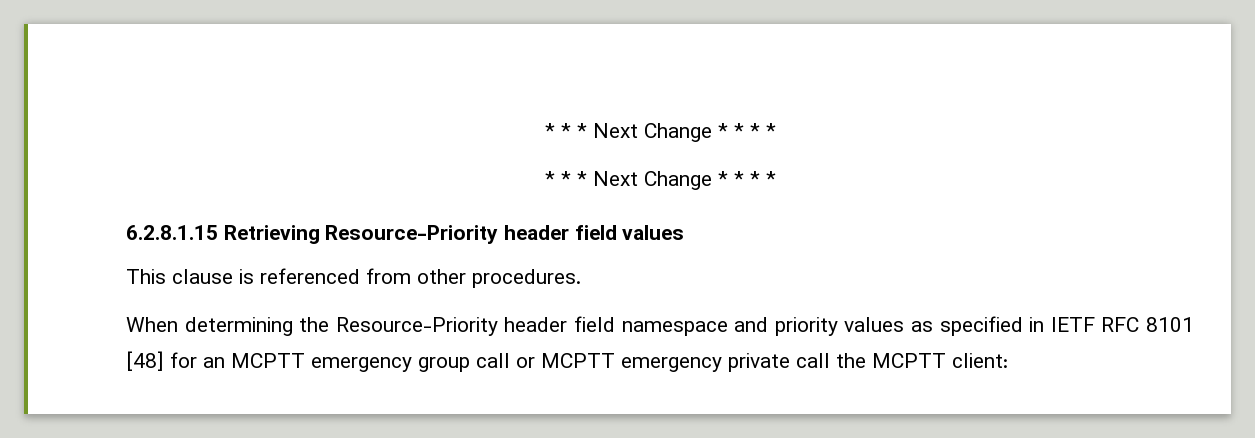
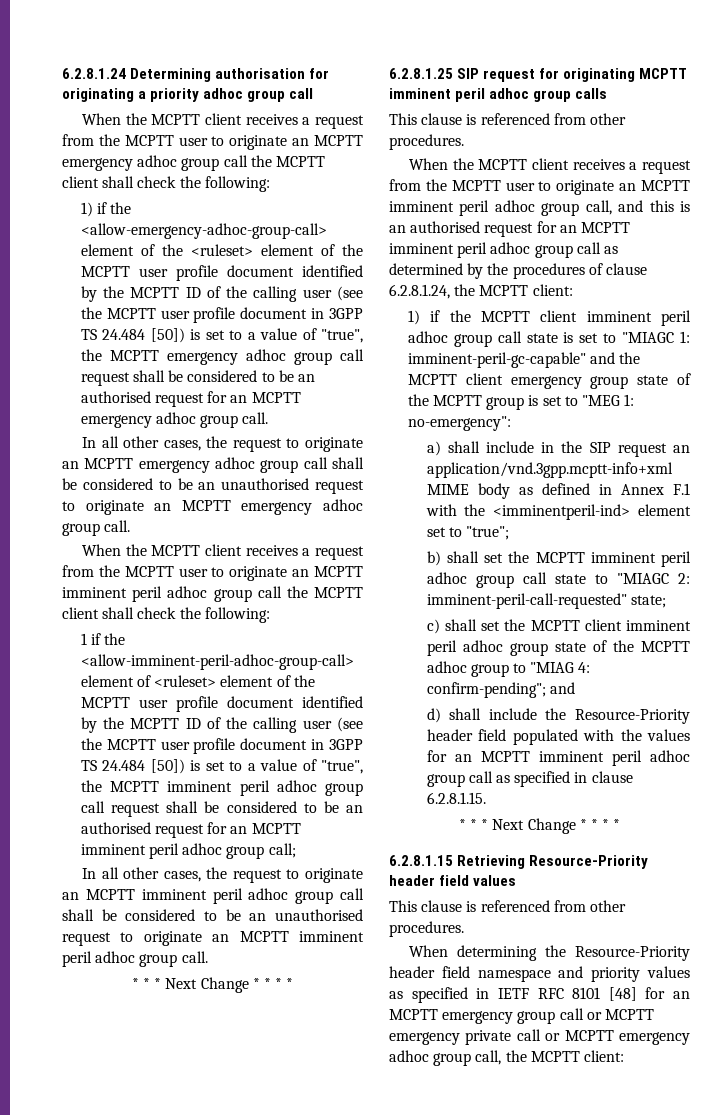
[544,123,776,142] * * * Next Change * * * * -> [62,68,330,82] [62,88,314,102] [82,113,364,129] [62,134,363,150] [62,155,325,171] [62,176,270,192] [80,202,132,217] [80,223,327,239] [80,244,363,256] [80,265,363,281] [80,286,363,302] [80,307,363,323] [80,328,363,343] [80,349,364,365] [80,370,315,386] [80,391,301,407] [80,412,269,428] [82,436,363,452] [62,457,364,473] [62,478,364,494] [62,499,363,515] [62,520,131,536] [82,544,364,560] [62,565,363,581] [62,586,363,602] [62,607,270,623] [80,633,126,645] [80,654,354,670] [80,675,315,687] [80,696,363,712] [80,717,363,733] [80,738,363,754] [80,759,363,774] [80,780,363,796] [80,801,363,817] [80,822,301,838] [80,843,296,859] [82,867,363,883] [62,888,364,904] [62,909,363,921] [62,931,364,946] [62,951,208,967] [131,977,294,993] [389,68,688,82] [389,88,608,102] [389,113,626,125] [389,134,464,150] [409,158,691,174] [389,179,690,195] [389,200,690,216] [389,221,630,237] [389,242,618,258] [389,263,647,279] [389,284,573,299] [407,310,691,326] [407,331,690,347] [407,352,641,368] [407,373,691,389] [407,394,635,410] [407,416,511,431] [426,441,690,457] [426,462,673,478] [426,483,690,499] [425,504,691,520] [426,526,510,540] [426,551,691,567] [426,572,690,588] [426,593,666,609] [426,619,691,634] [426,640,690,656] [426,661,591,677] [426,682,575,698] [426,708,690,724] [426,729,690,745] [426,750,690,766] [426,771,633,787] [426,792,486,804] 6.2.8.1.24 Determining authorisation for originating a priority adhoc group call // When the MCPTT client receives a request from the MCPTT user to originate an MCPTT emergency adhoc group call the MCPTT client shall check the following: // 1) if the <allow-emergency-adhoc-group-call> element of the <ruleset> element of the MCPTT user profile document identified by the MCPTT ID of the calling user (see the MCPTT user profile document in 3GPP TS 24.484 [50]) is set to a value of "true", the MCPTT emergency adhoc group call request shall be considered to be an authorised request for an MCPTT emergency adhoc group call. // In all other cases, the request to originate an MCPTT emergency adhoc group call shall be considered to be an unauthorised request to originate an MCPTT emergency adhoc group call. // When the MCPTT client receives a request from the MCPTT user to originate an MCPTT imminent peril adhoc group call the MCPTT client shall check the following: // 1 if the <allow-imminent-peril-adhoc-group-call> element of <ruleset> element of the MCPTT user profile document identified by the MCPTT ID of the calling user (see the MCPTT user profile document in 3GPP TS 24.484 [50]) is set to a value of "true", the MCPTT imminent peril adhoc group call request shall be considered to be an authorised request for an MCPTT imminent peril adhoc group call; // In all other cases, the request to originate an MCPTT imminent peril adhoc group call shall be considered to be an unauthorised request to originate an MCPTT imminent peril adhoc group call. // * * * Next Change * * * * // 6.2.8.1.25 SIP request for originating MCPTT imminent peril adhoc group calls // This clause is referenced from other procedures. // When the MCPTT client receives a request from the MCPTT user to originate an MCPTT imminent peril adhoc group call, and this is an authorised request for an MCPTT imminent peril adhoc group call as determined by the procedures of clause 6.2.8.1.24, the MCPTT client: // 1) if the MCPTT client imminent peril adhoc group call state is set to "MIAGC 1: imminent-peril-gc-capable" and the MCPTT client emergency group state of the MCPTT group is set to "MEG 1: no-emergency": // a) shall include in the SIP request an application/vnd.3gpp.mcptt-info+xml MIME body as defined in Annex F.1 with the <imminentperil-ind> element set to "true"; // b) shall set the MCPTT imminent peril adhoc group call state to "MIAGC 2: imminent-peril-call-requested" state; // c) shall set the MCPTT client imminent peril adhoc group state of the MCPTT adhoc group to "MIAG 4: confirm-pending"; and // d) shall include the Resource-Priority header field populated with the values for an MCPTT imminent peril adhoc group call as specified in clause 6.2.8.1.15.
(830, 360) none -> [545,1030,690,1045] [389,1050,502,1066] or MCPTT emergency adhoc group call,

